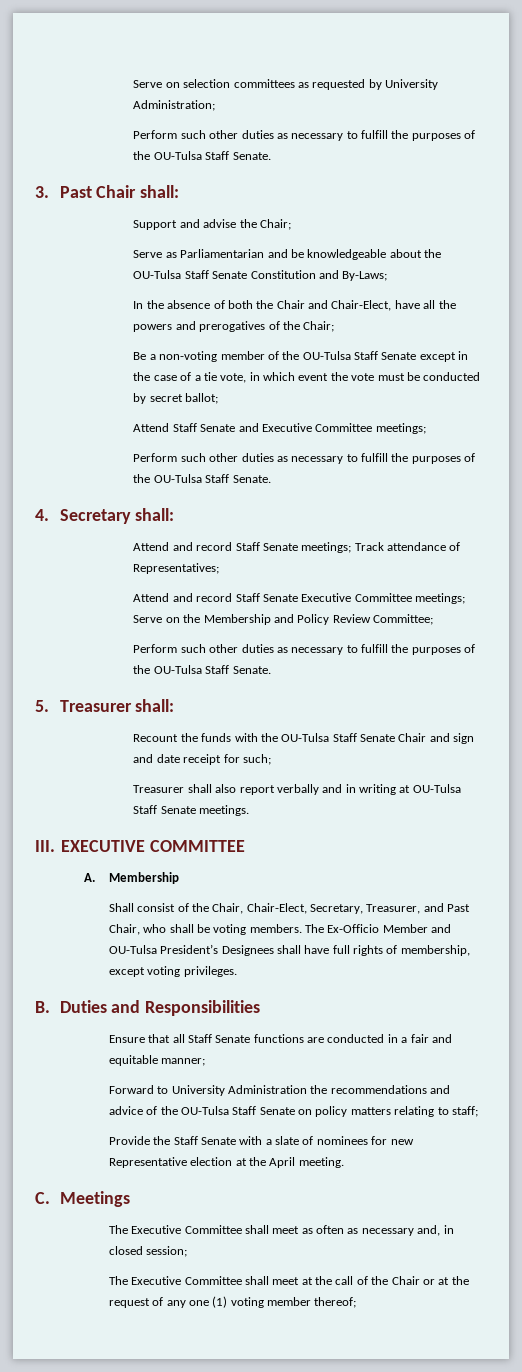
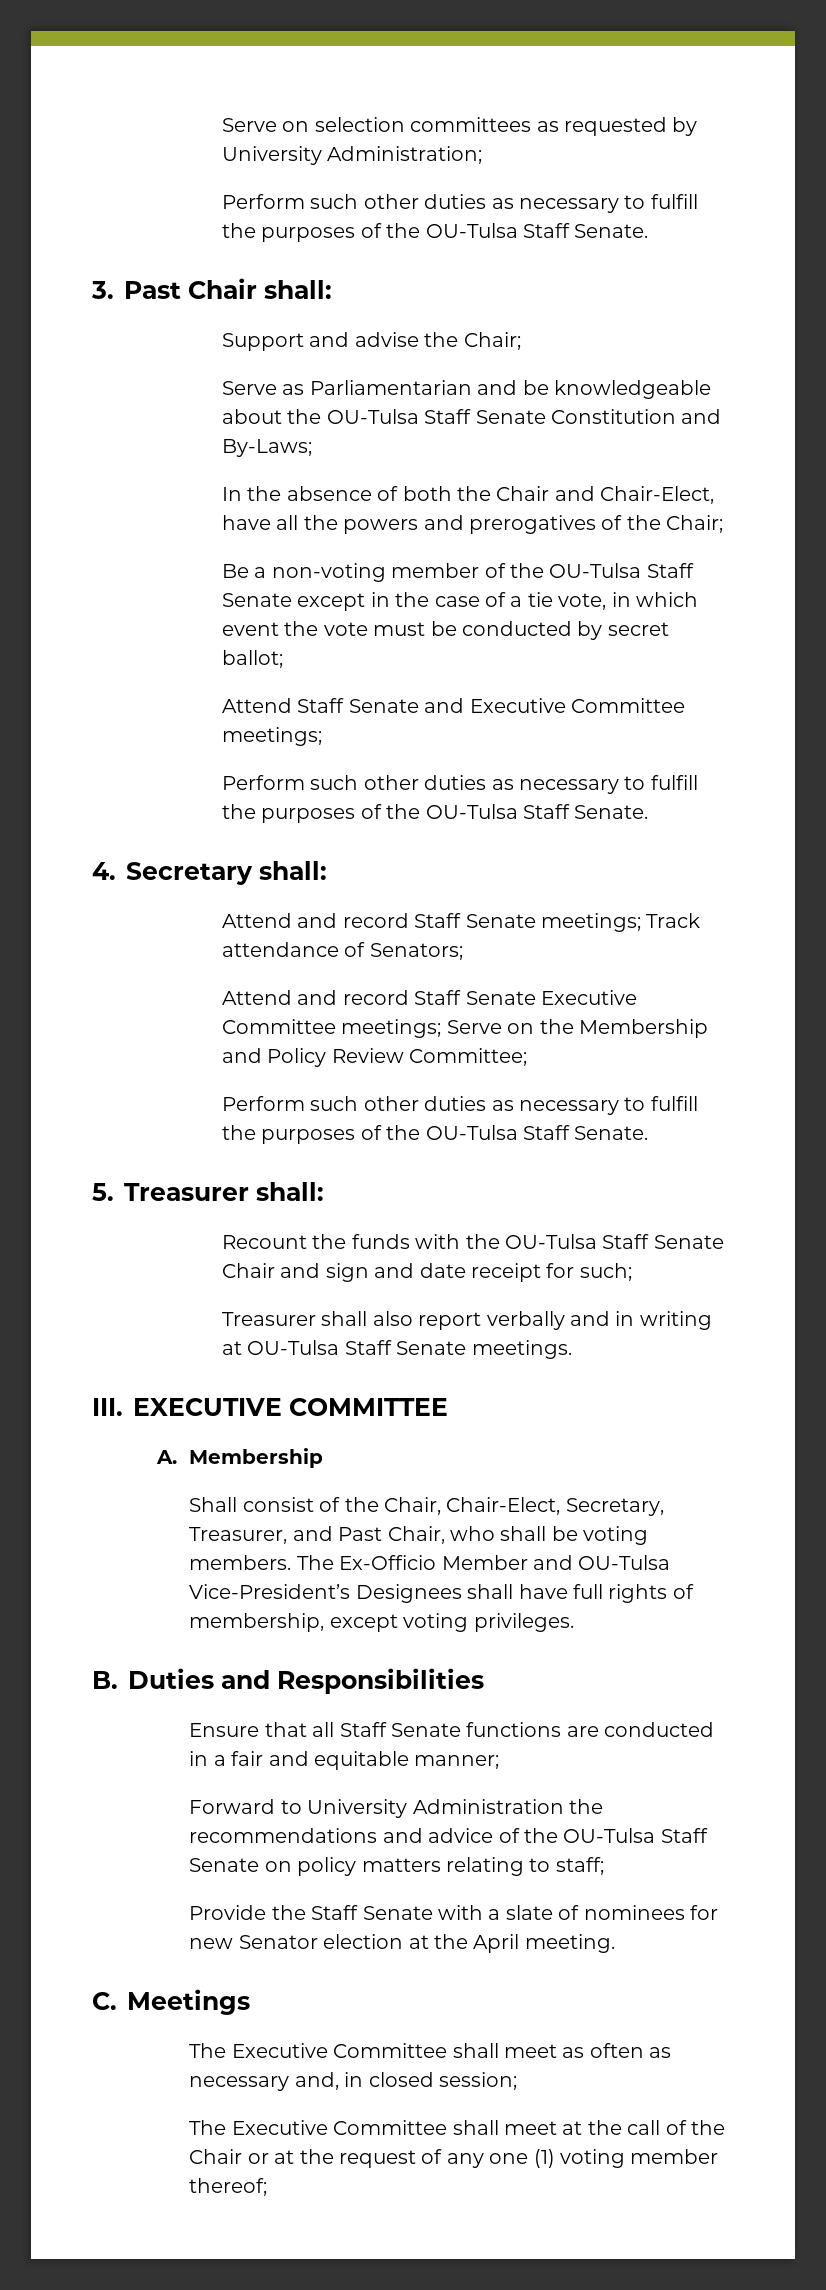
[133,563,220,574] Representatives; -> [369,943,463,960] Senators;
[160,944,219,954] President’s -> [189,1584,351,1599] Vice-President’s
[108,1157,187,1168] Representative -> [238,1935,318,1949] Senator

